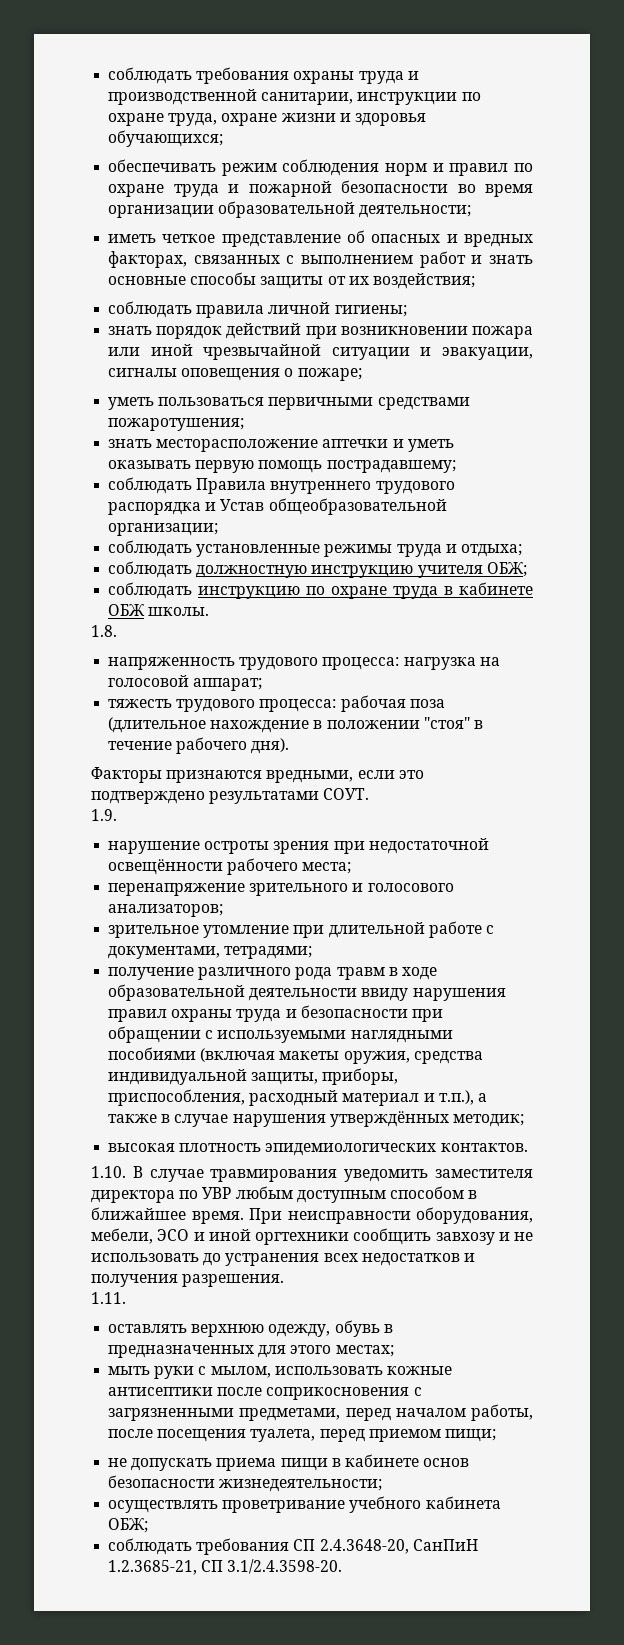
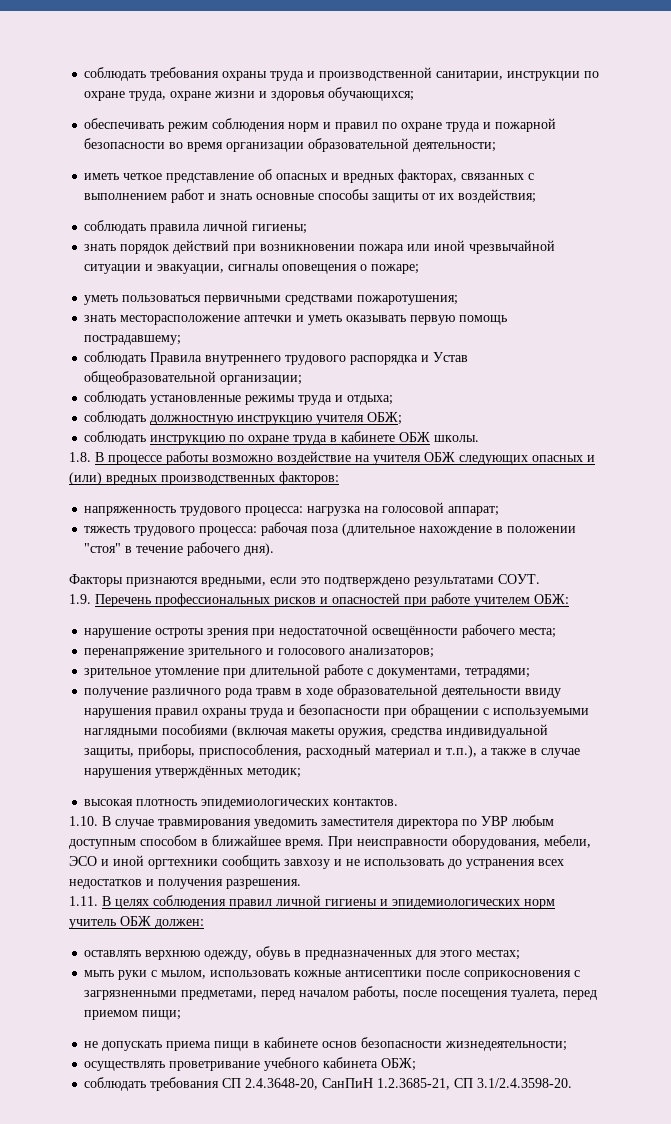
(117, 631) none -> [95,451,595,465] [69,471,339,485] В процессе работы возможно воздействие на учителя ОБЖ следующих опасных и (или) вредных производственных факторов:
(117, 815) none -> [95,593,569,607] Перечень профессиональных рисков и опасностей при работе учителем ОБЖ:
(126, 1298) none -> [102,895,555,909] [69,916,204,929] В целях соблюдения правил личной гигиены и эпидемиологических норм учитель ОБЖ должен:

